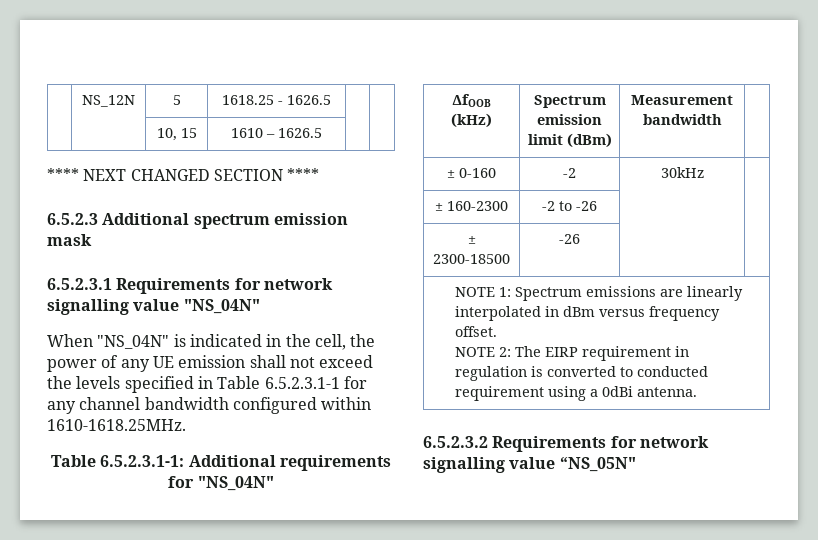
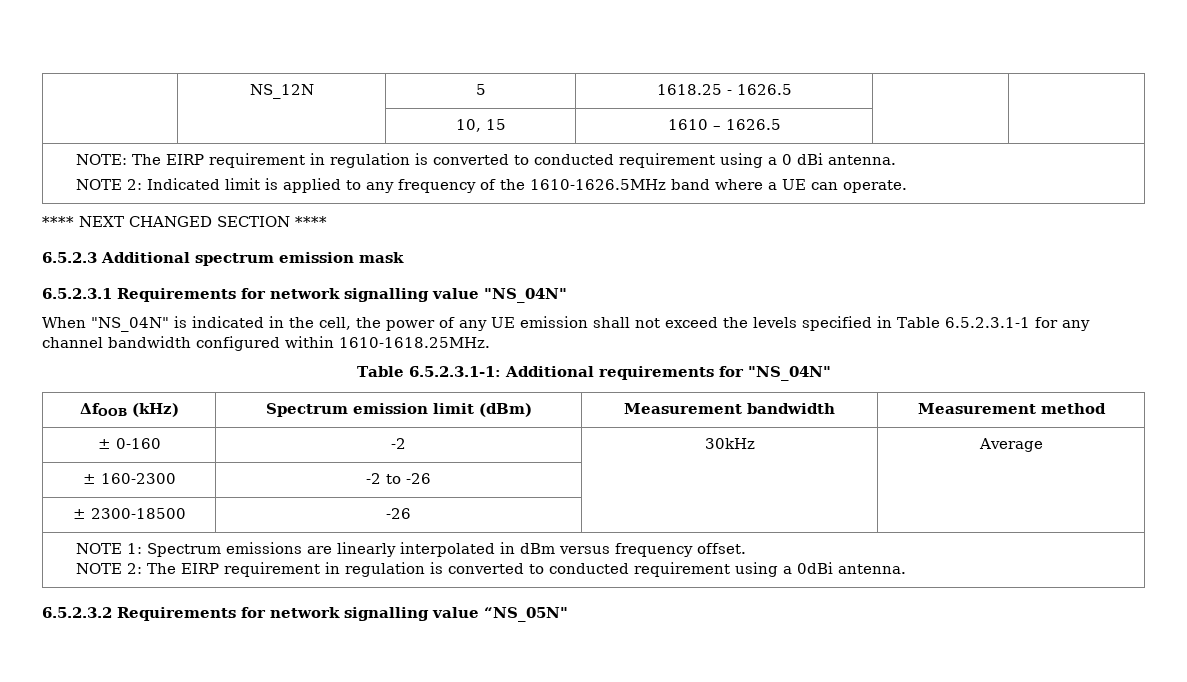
(322, 133) none -> [76,153,897,168] [76,178,908,193] // NOTE: The EIRP requirement in regulation is converted to conducted requirement using a 0 dBi antenna. // NOTE 2: Indicated limit is applied to any frequency of the 1610-1626.5MHz band where a UE can operate.
(722, 119) none -> [917,403,1106,414] Measurement method
(704, 172) none -> [978,438,1043,452] Average

